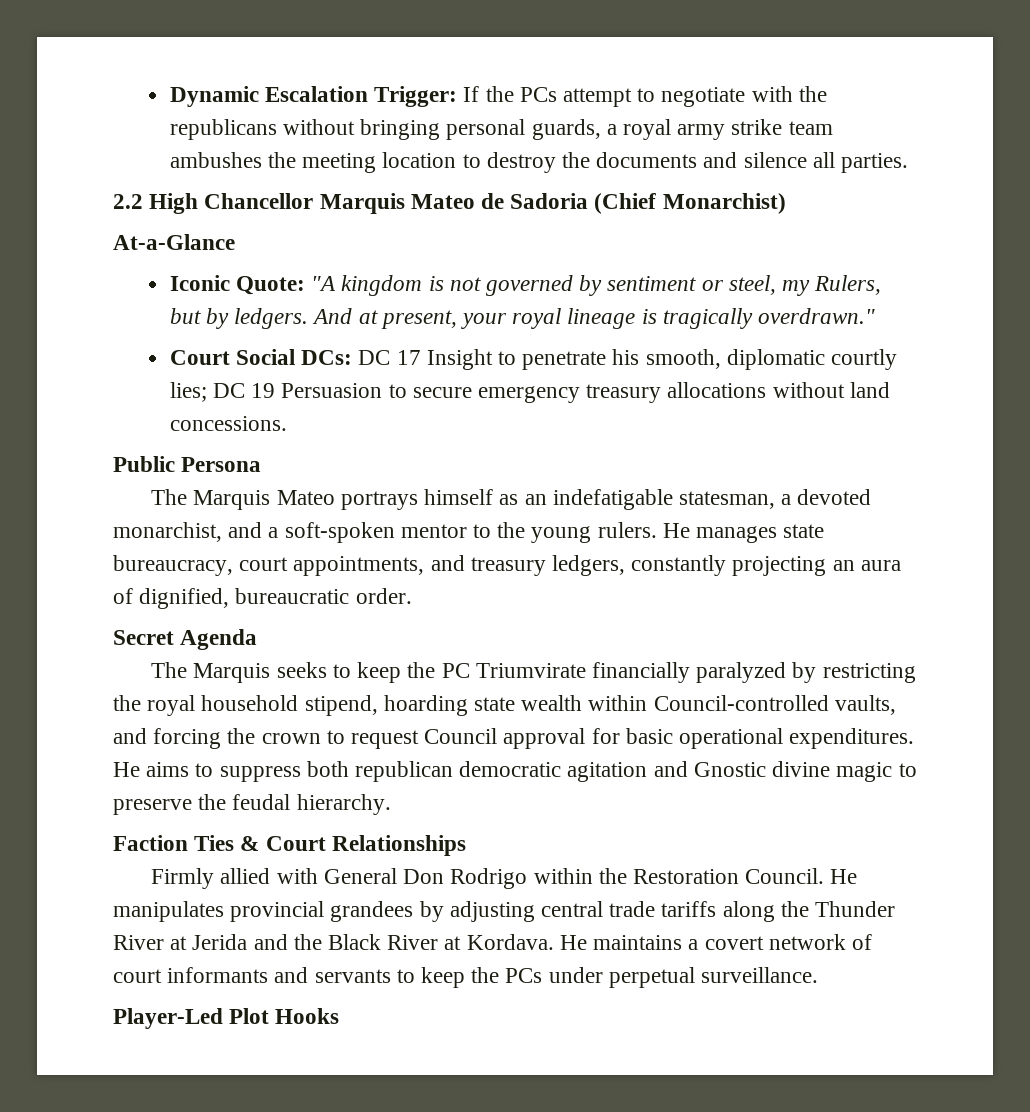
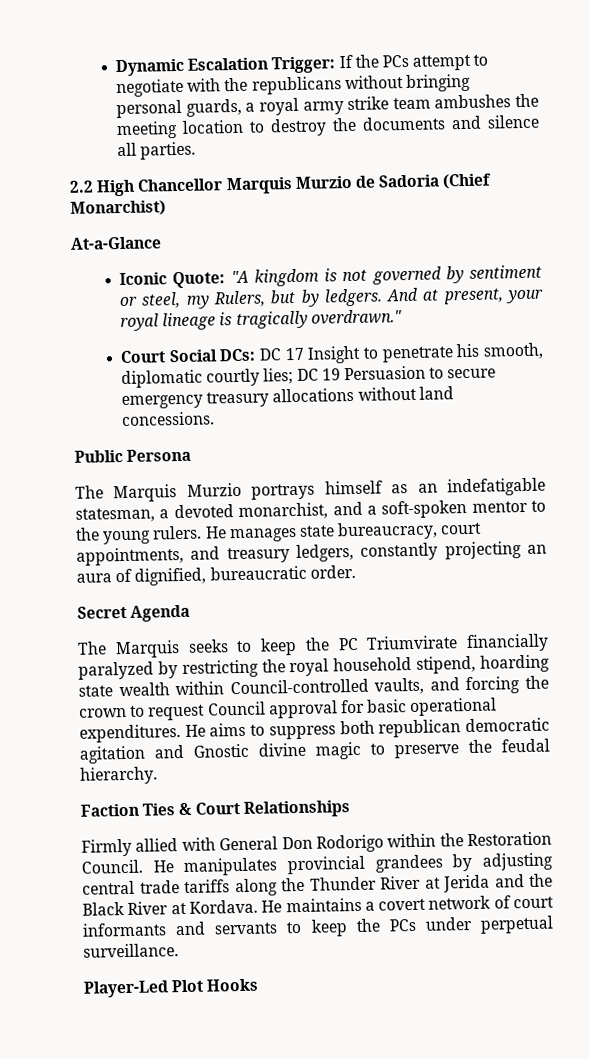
[410,194,475,209] Mateo -> [294,175,353,189] Murzio
[276,490,335,505] Mateo -> [186,482,242,497] Murzio
[450,868,528,889] Rodrigo -> [315,834,384,853] Rodorigo

